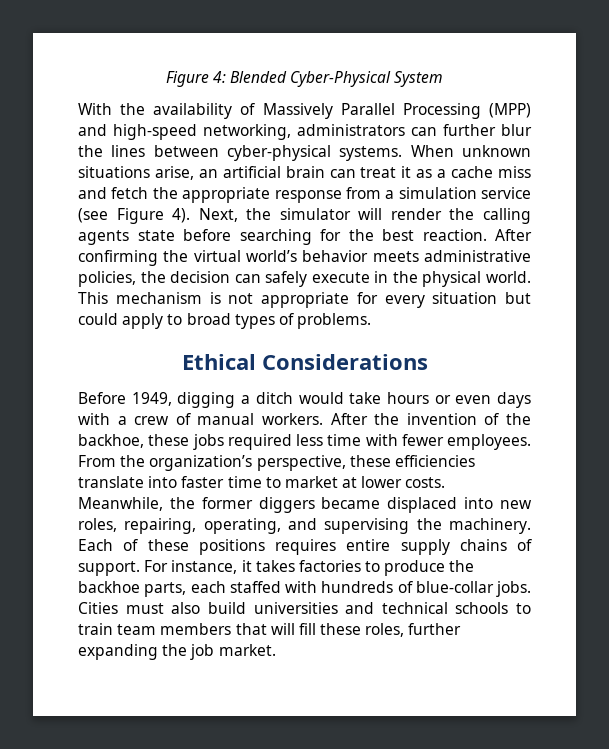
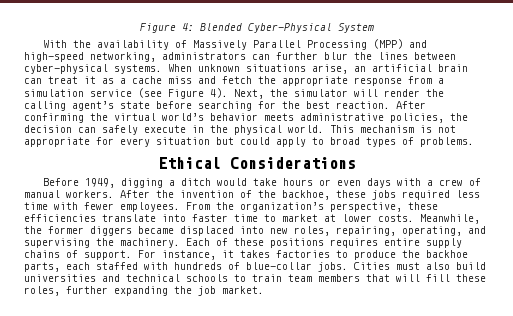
[78,230,129,245] agents -> [72,101,114,111] agent’s

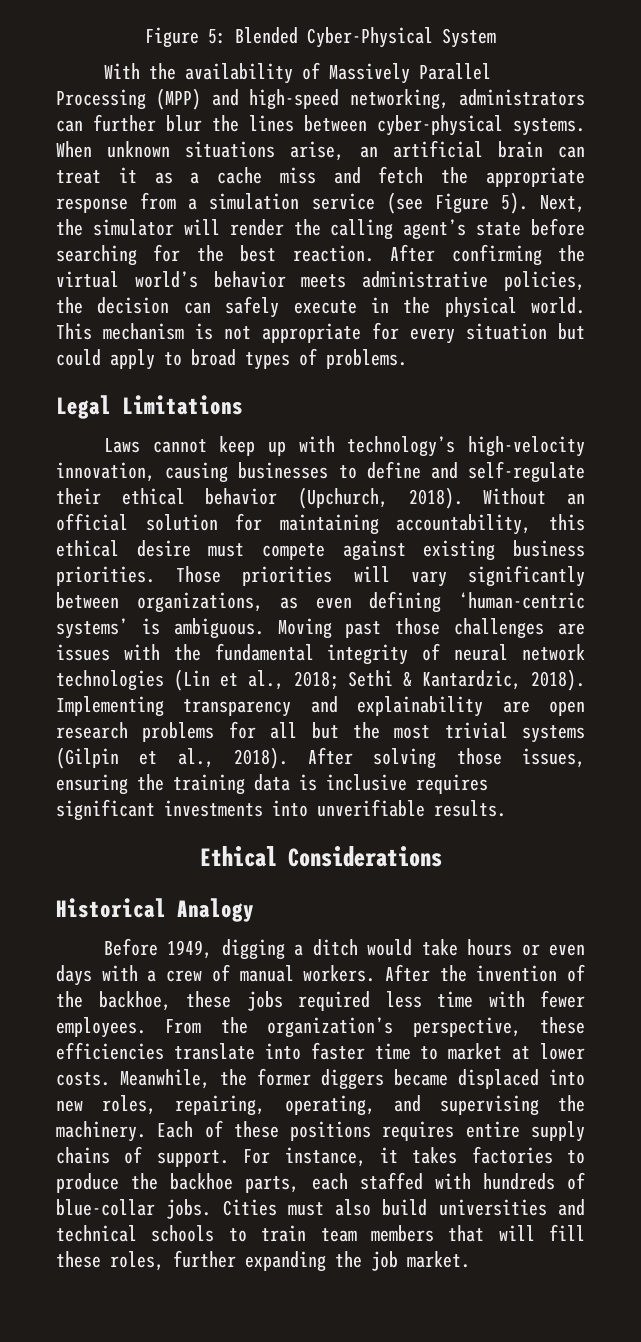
[139,23,194,33] Figure 4: -> [145,27,226,48] Figure 5:
[210,88,228,98] 4). -> [500,192,528,214] 5).
(474, 142) none -> [56,395,243,419] [103,436,585,457] [56,461,586,483] [56,487,585,509] [56,513,585,535] [56,540,585,561] [56,565,585,587] [56,591,585,613] [56,618,585,639] [56,643,585,665] [56,669,585,691] [56,696,585,717] [56,721,585,743] [56,747,585,769] [56,774,488,795] [56,799,506,821] // Legal Limitations // Laws cannot keep up with technology’s high-velocity innovation, causing businesses to define and self-regulate their ethical behavior (Upchurch, 2018). Without an official solution for maintaining accountability, this ethical desire must compete against existing business priorities. Those priorities will vary significantly between organizations, as even defining ‘human-centric systems’ is ambiguous. Moving past those challenges are issues with the fundamental integrity of neural network technologies (Lin et al., 2018; Sethi & Kantardzic, 2018). Implementing transparency and explainability are open research problems for all but the most trivial systems (Gilpin et al., 2018). After solving those issues, ensuring the training data is inclusive requires significant investments into unverifiable results.
(356, 163) none -> [56,898,254,922] // Historical Analogy

